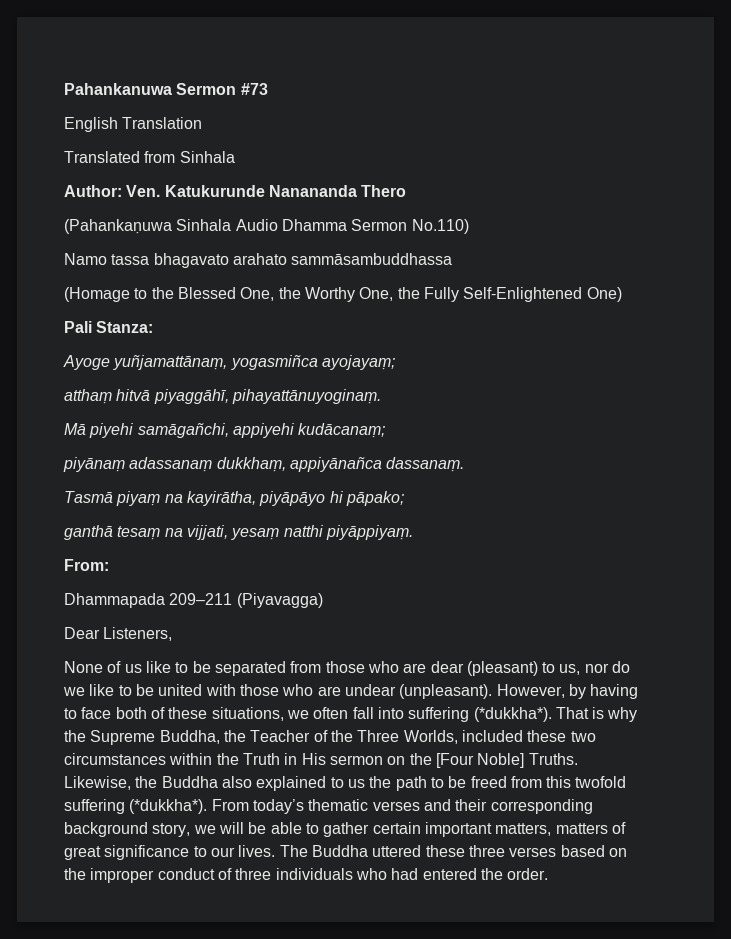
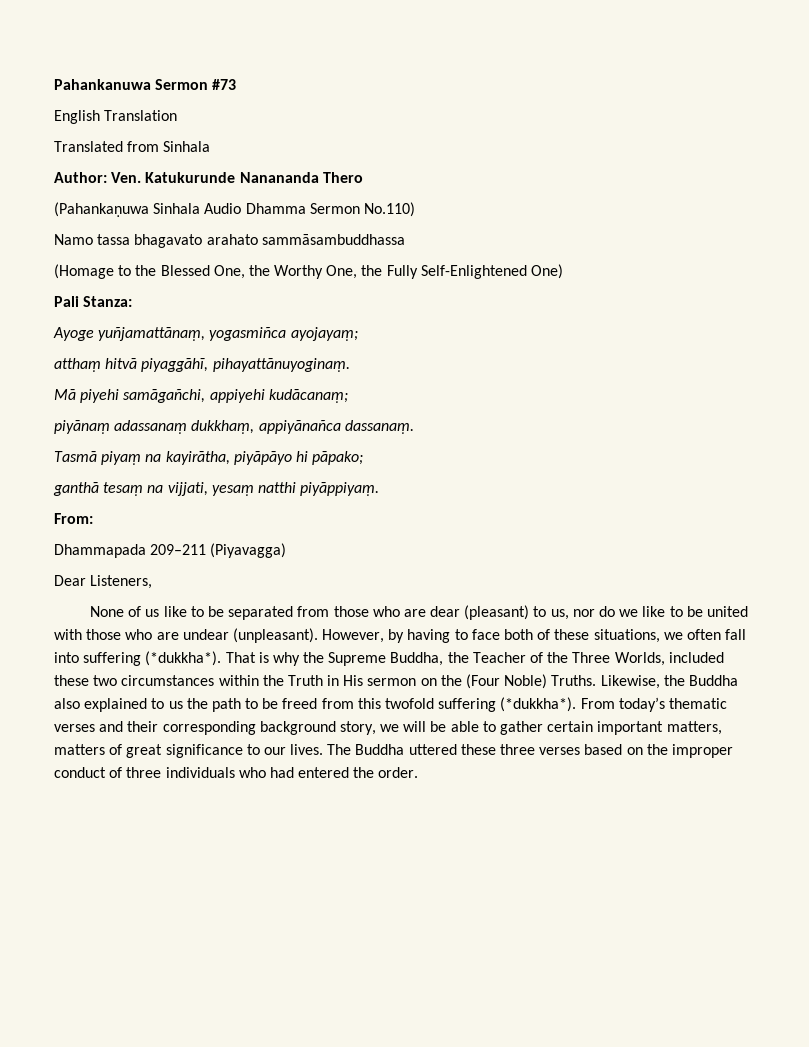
[435,753,525,768] [Four Noble] -> [466,674,548,689] (Four Noble)

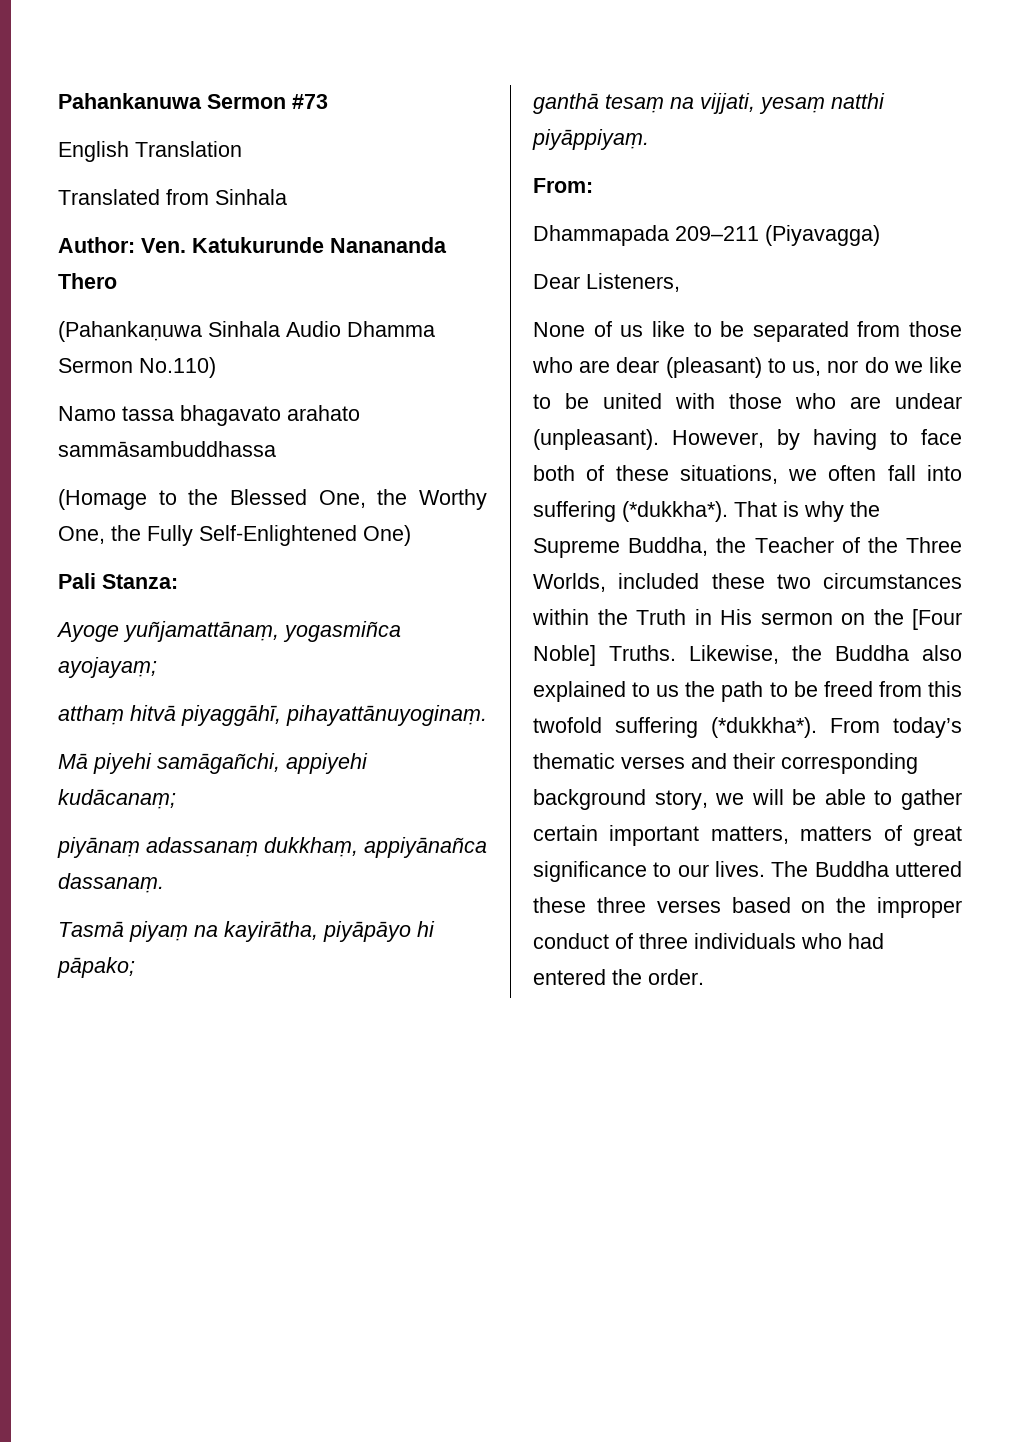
[466,674,548,689] (Four Noble) -> [912,609,962,630] [533,645,596,666] [Four Noble]

